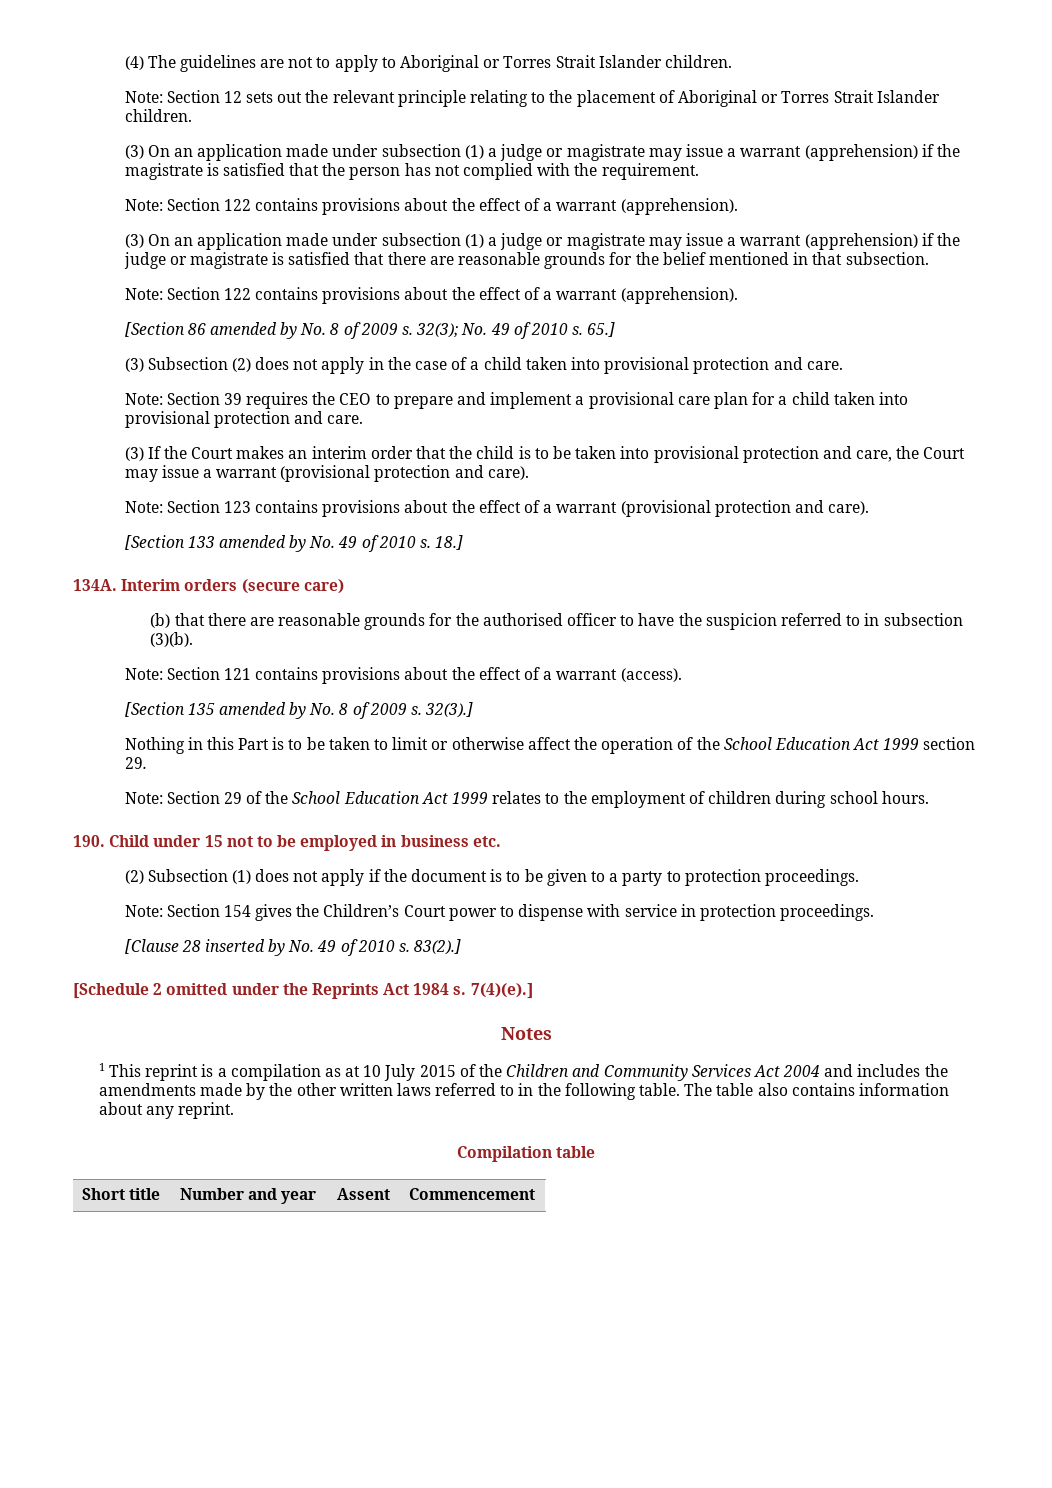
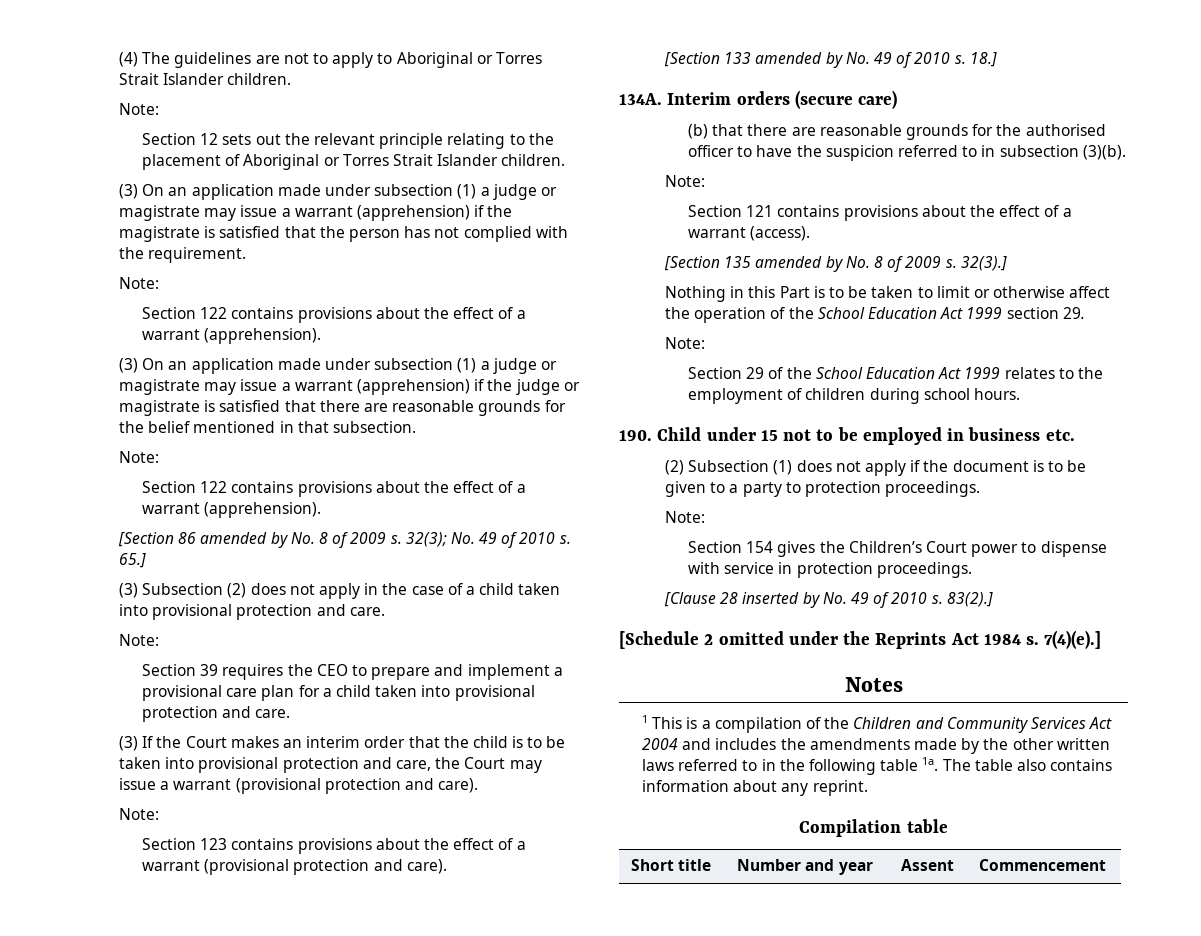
(163, 97) none -> (160, 109) //
(163, 205) none -> (160, 283) //
(163, 294) none -> (160, 457) //
(163, 399) none -> (160, 640) //
(163, 507) none -> (160, 814) //
(163, 674) none -> (706, 181) //
(163, 798) none -> (706, 343) //
(163, 911) none -> (706, 517) //
[145,1064,199,1081] reprint -> (683, 723) none
[324,1064,456,1081] as at 10 July 2015 -> (802, 725) none
[639,1083,681,1096] table. -> [880,757,939,771] table 1a.

